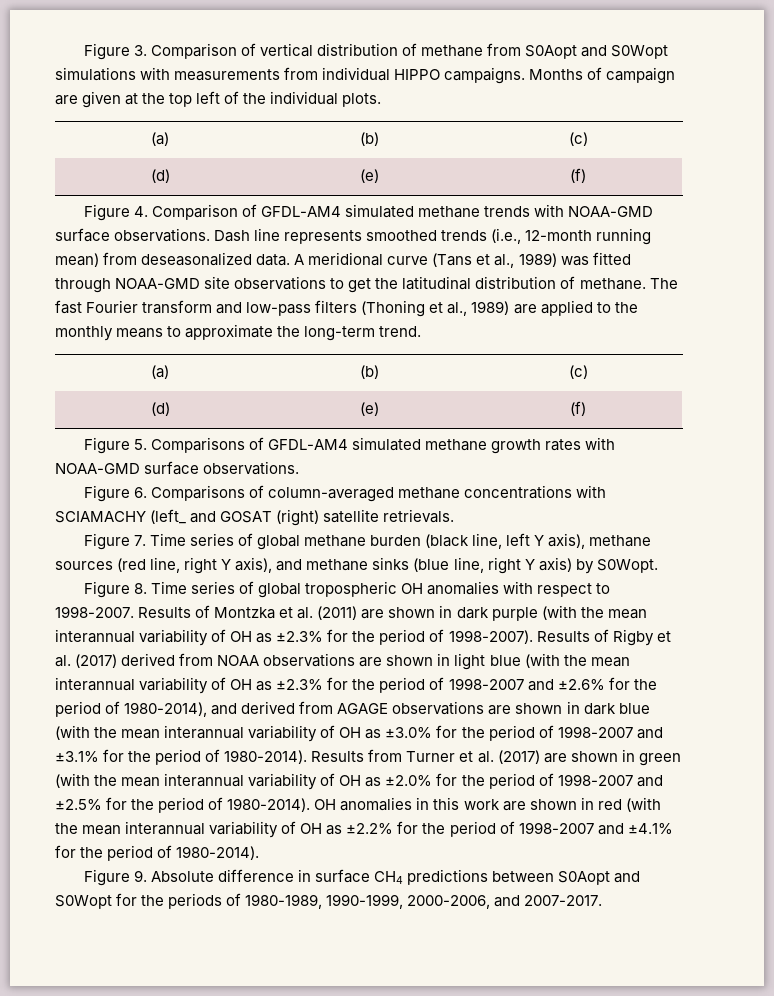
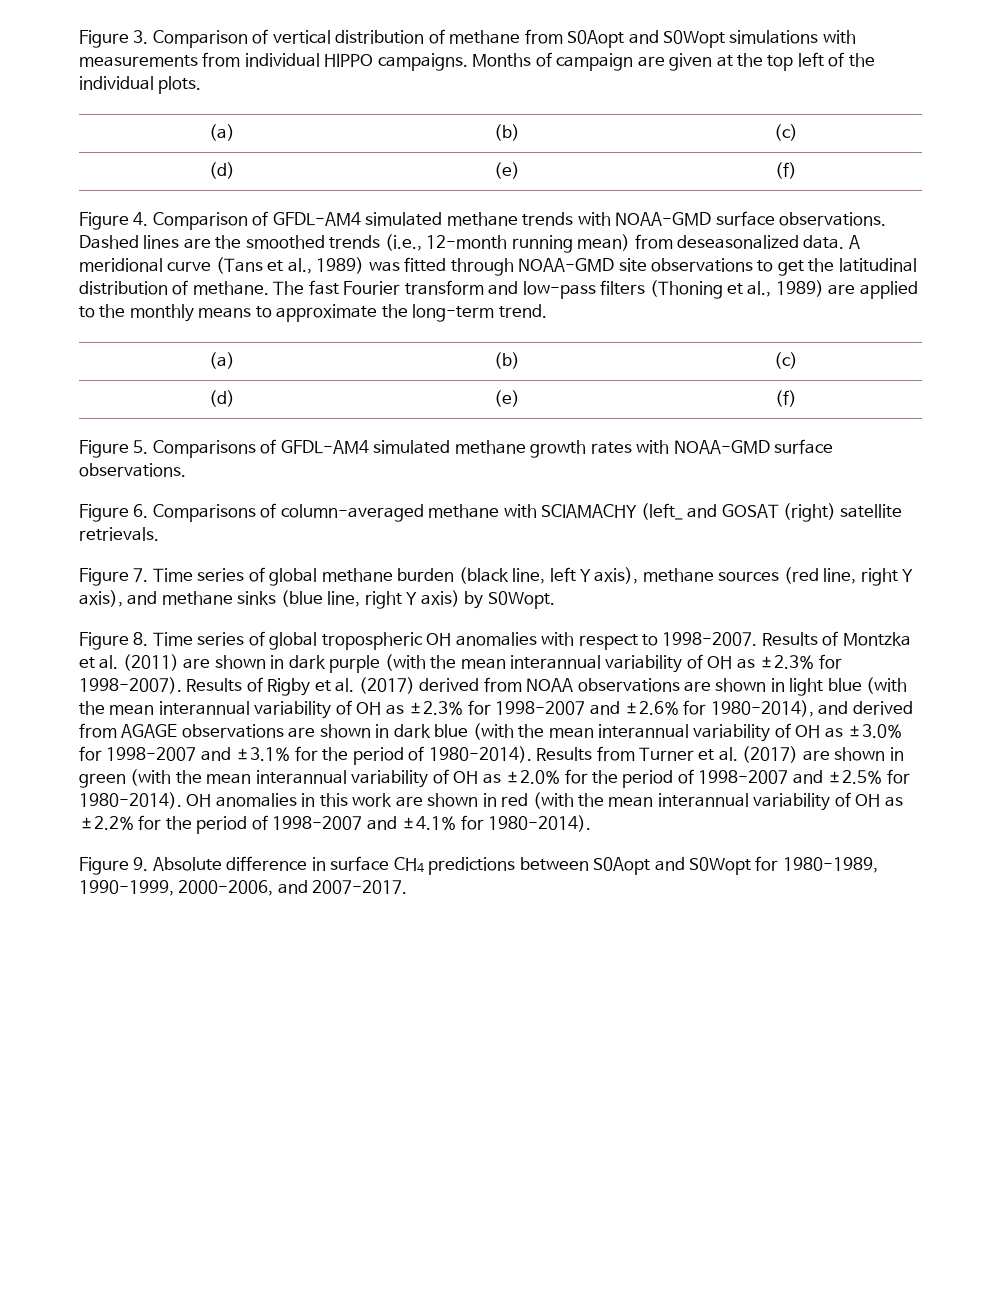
[214,228,363,244] Dash line represents -> [79,235,242,249] Dashed lines are the
[464,485,573,499] concentrations -> (500, 511) none
[352,629,445,645] the period of -> (842, 661) none
[352,677,445,693] the period of -> (491, 707) none
[633,679,657,690] [55,701,121,717] the period of -> (707, 707) none
[461,725,554,741] the period of -> (102, 753) none
[131,797,224,813] the period of -> (910, 776) none
[80,845,173,861] the period of -> (484, 822) none
[141,893,242,909] the periods of -> (779, 863) none

